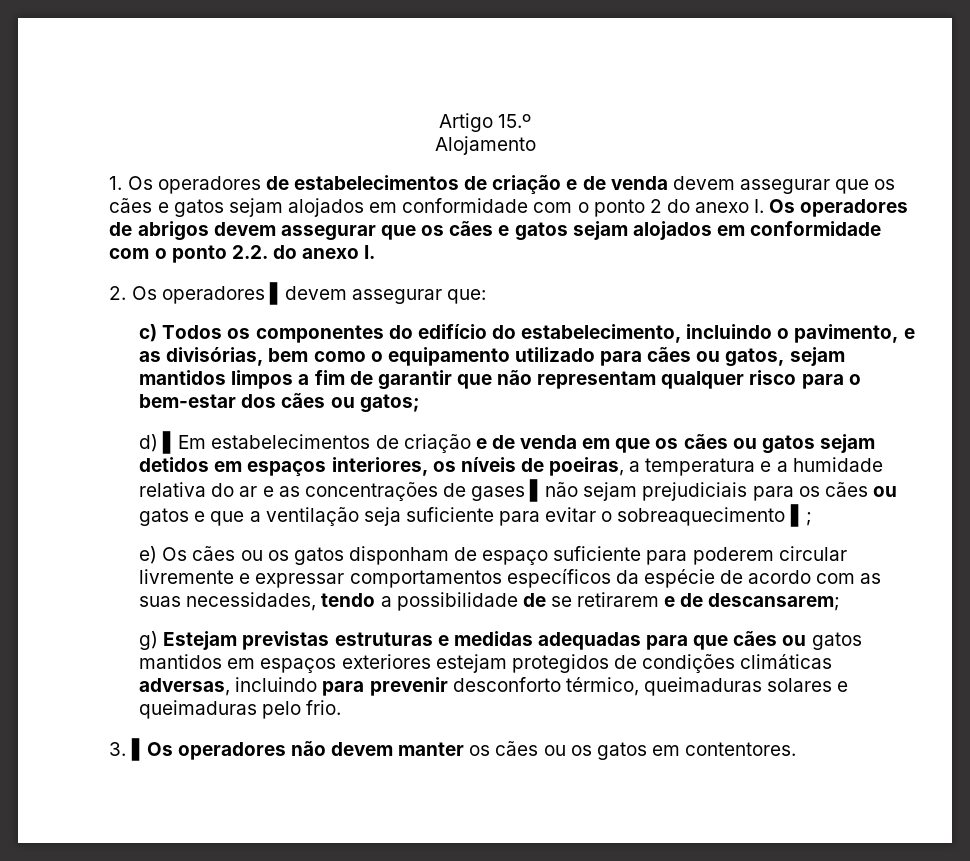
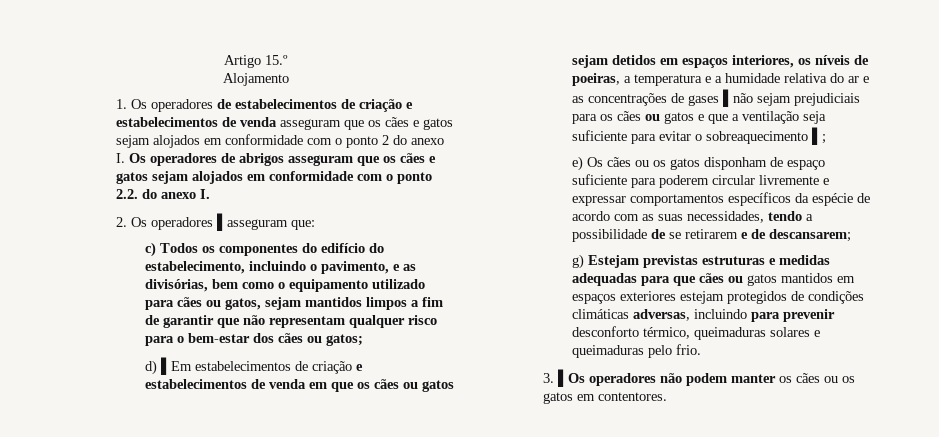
[582,176,830,194] de venda devem assegurar -> [115,117,341,130] estabelecimentos de venda asseguram
[213,222,376,241] devem assegurar -> [287,155,353,166] asseguram
[268,282,442,305] ▌devem assegurar -> [216,213,288,231] ▌asseguram
(487, 443) none -> [144,379,247,389] estabelecimentos
[330,742,393,756] devem -> [685,373,727,386] podem

